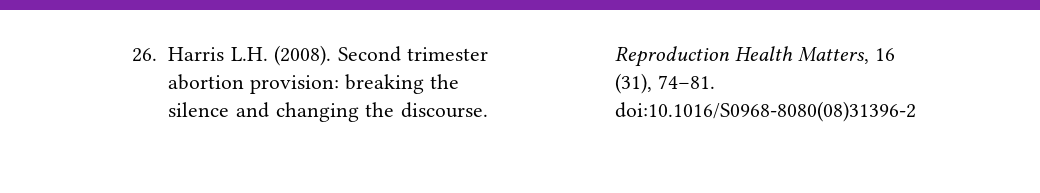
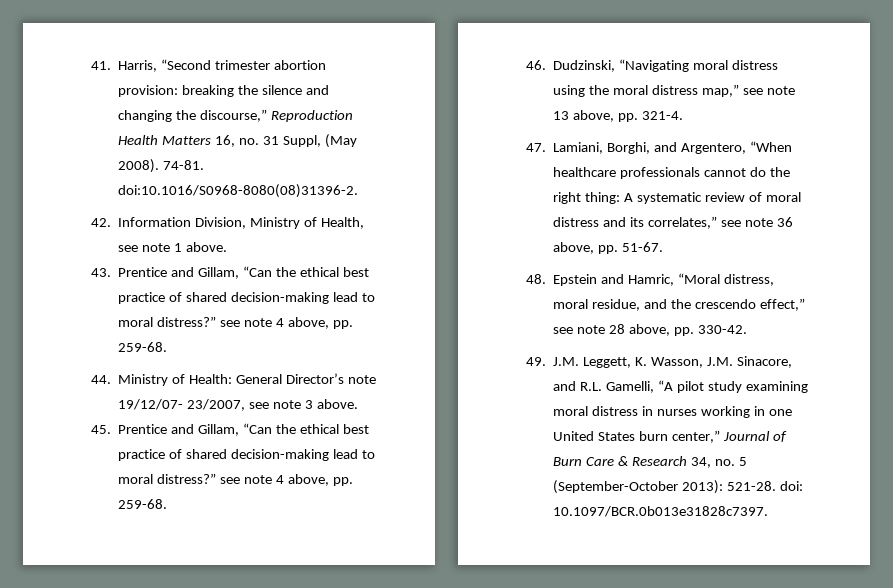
[132,45,401,66] 26. Harris L.H. (2008). Second -> [91,59,212,72] 41. Harris, “Second
[400,102,488,118] discourse. -> [200,109,268,122] discourse,”
[797,47,895,64] [615,73,715,94] [615,101,917,122] Matters, 16 (31), 74–81. doi:10.1016/S0968-8080(08)31396-2 -> [162,134,357,148] [118,159,205,173] [118,184,359,198] [91,217,365,229] [118,242,228,252] [91,266,369,279] [118,292,375,304] [118,316,353,329] [118,342,168,352] [91,373,376,386] [118,399,358,411] [91,423,369,436] [118,449,375,461] [118,473,353,486] [118,499,168,509] [526,59,779,72] [553,84,795,97] [553,110,684,122] [526,141,793,154] [553,167,791,179] [553,192,801,204] [553,216,793,229] [553,242,664,254] [526,273,775,286] [553,298,805,311] [553,324,747,336] [526,356,792,368] [553,380,808,393] [553,406,792,418] [553,430,787,443] [553,456,747,468] [553,480,804,494] [553,506,769,517] Matters 16, no. 31 Suppl, (May 2008). 74-81. doi:10.1016/S0968-8080(08)31396-2. // 42. Information Division, Ministry of Health, see note 1 above. // 43. Prentice and Gillam, “Can the ethical best practice of shared decision-making lead to moral distress?” see note 4 above, pp. 259-68. // 44. Ministry of Health: General Director’s note 19/12/07- 23/2007, see note 3 above. // 45. Prentice and Gillam, “Can the ethical best practice of shared decision-making lead to moral distress?” see note 4 above, pp. 259-68. // 46. Dudzinski, “Navigating moral distress using the moral distress map,” see note 13 above, pp. 321-4. // 47. Lamiani, Borghi, and Argentero, “When healthcare professionals cannot do the right thing: A systematic review of moral distress and its correlates,” see note 36 above, pp. 51-67. // 48. Epstein and Hamric, “Moral distress, moral residue, and the crescendo effect,” see note 28 above, pp. 330-42. // 49. J.M. Leggett, K. Wasson, J.M. Sinacore, and R.L. Gamelli, “A pilot study examining moral distress in nurses working in one United States burn center,” Journal of Burn Care & Research 34, no. 5 (September-October 2013): 521-28. doi: 10.1097/BCR.0b013e31828c7397.

